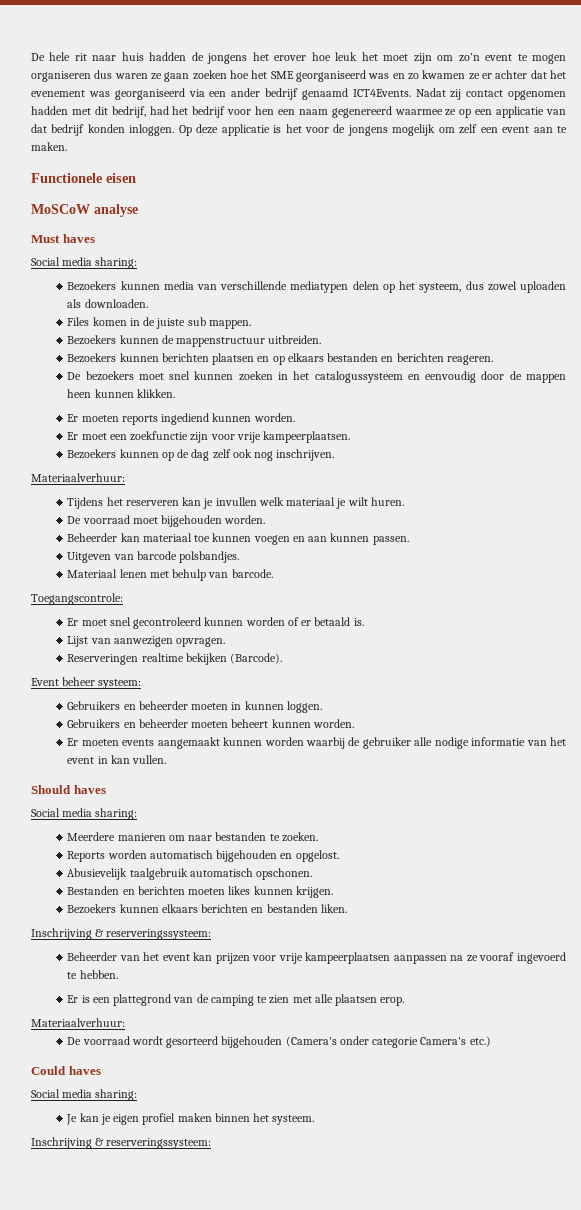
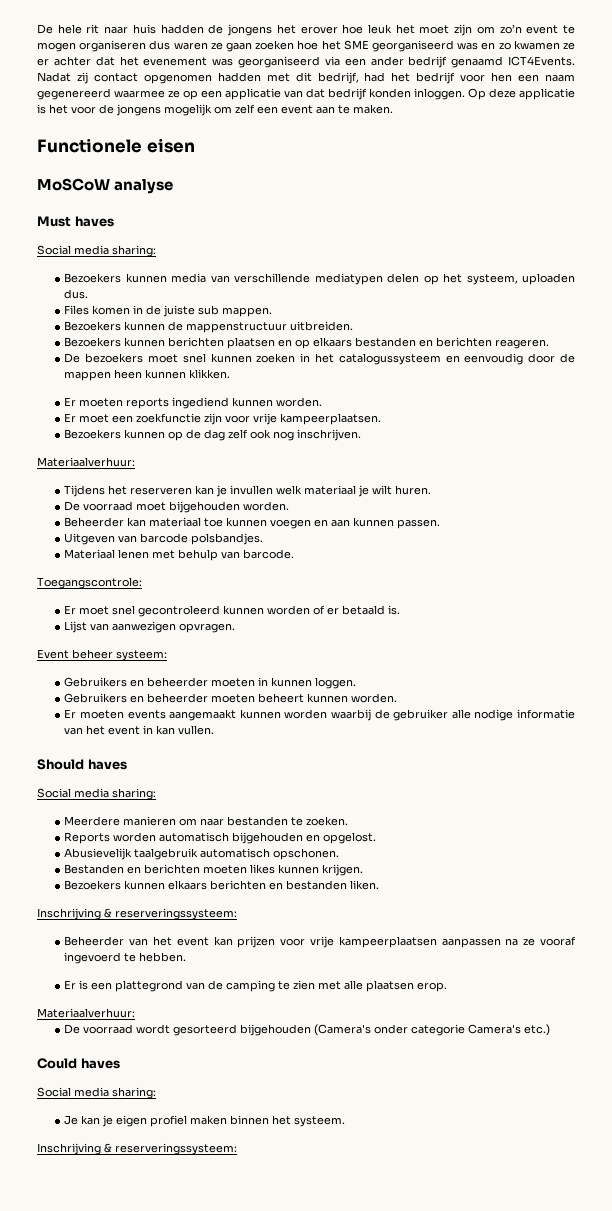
[465,281,567,293] [67,299,148,308] dus zowel uploaden als downloaden. -> [522,273,576,285] [64,289,89,299] uploaden dus.
[67,653,283,665] // Reserveringen realtime bekijken (Barcode). -> (236, 628) none

